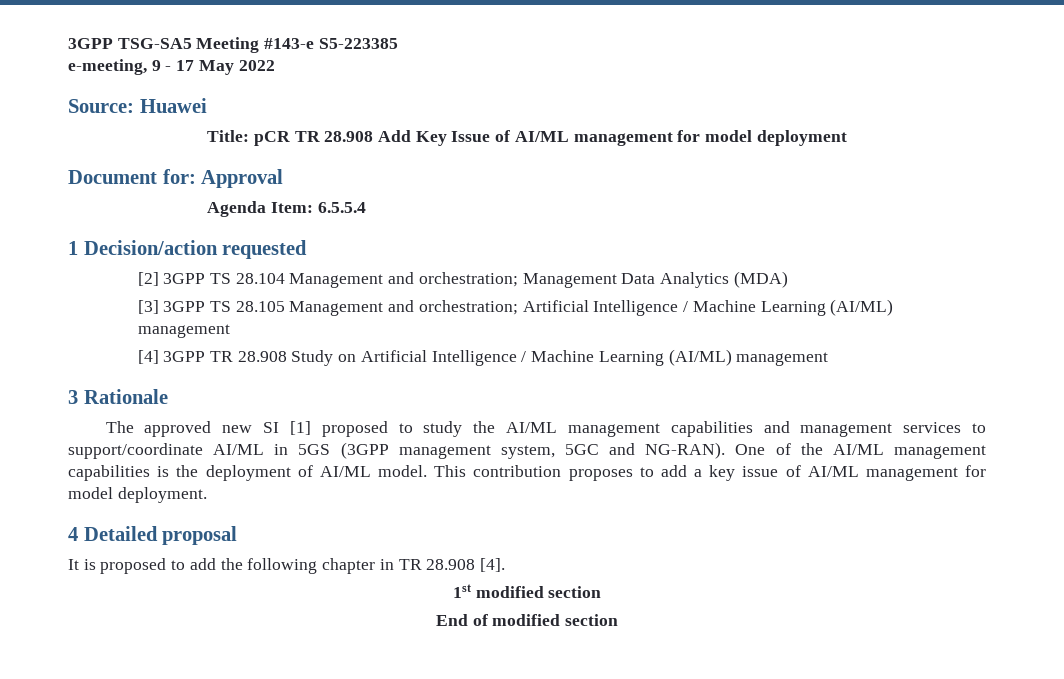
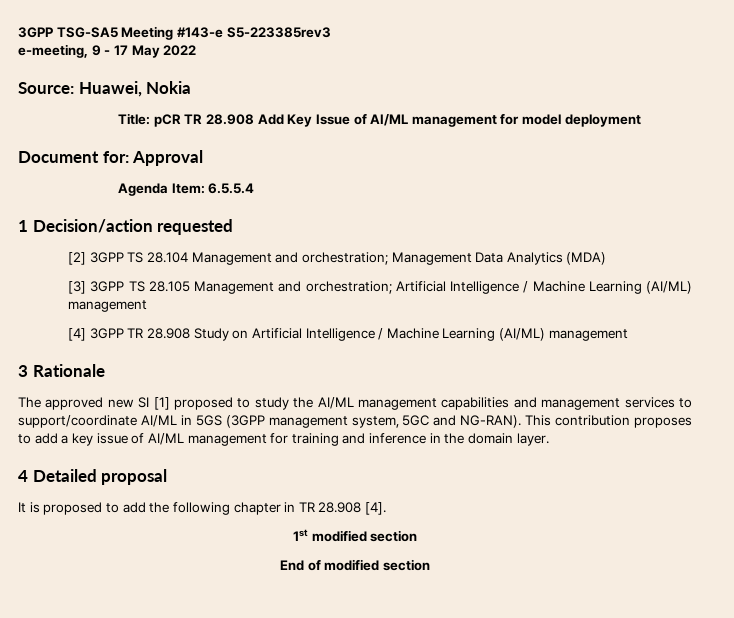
[318,38,398,49] S5-223385 -> [226,27,331,38] S5-223385rev3
[139,98,207,113] Huawei -> [78,81,192,97] Huawei, Nokia
[735,443,986,459] [68,465,427,481] One of the AI/ML management capabilities is the deployment of AI/ML model. -> (522, 421) none
[68,487,207,503] model deployment. -> [291,433,549,446] training and inference in the domain layer.

